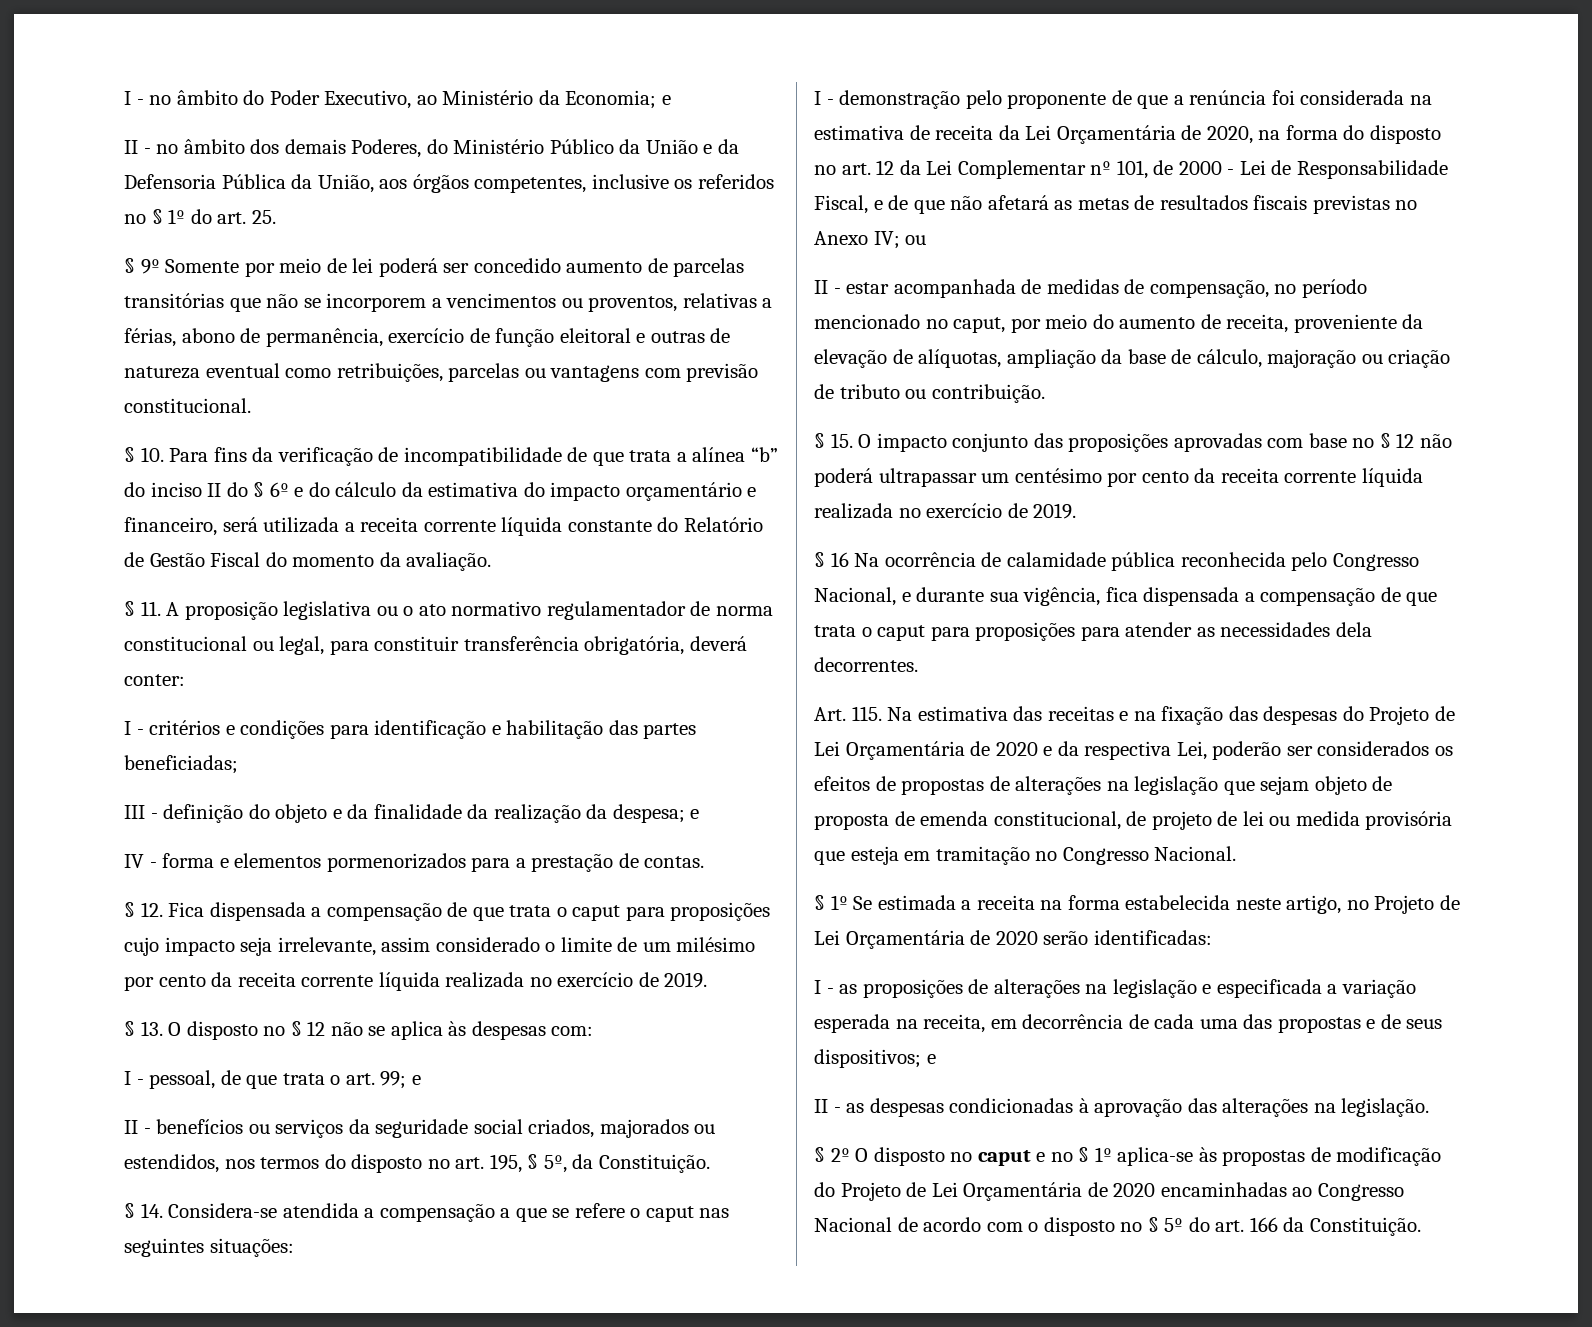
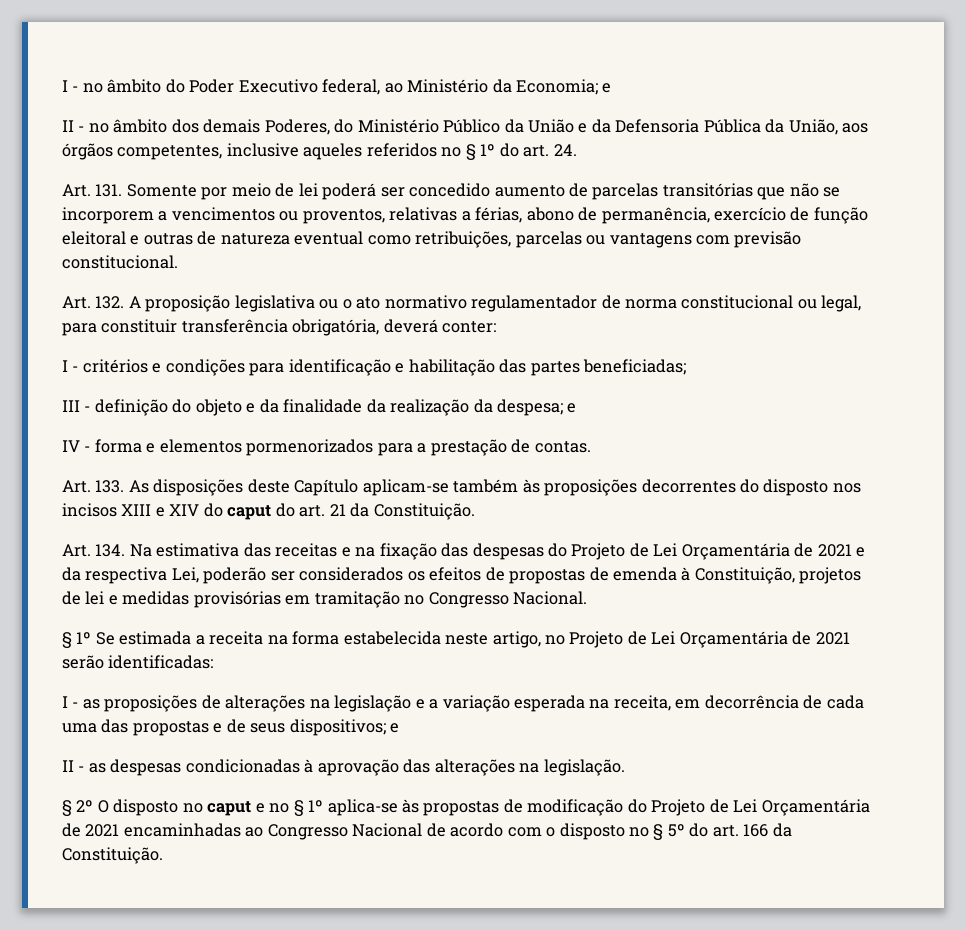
[324,90,412,109] Executivo, -> [238,79,381,95] Executivo federal,
[674,179,693,189] os -> [303,143,363,160] aqueles
[251,210,276,224] [124,258,160,274] 25. // § 9º -> [553,144,577,156] [62,184,123,197] 24. // Art. 131.
[124,447,778,466] [124,482,757,501] [124,517,763,536] [124,552,492,571] [124,601,161,616] § 10. Para fins da verificação de incompatibilidade de que trata a alínea “b” do inciso II do § 6º e do cálculo da estimativa do impacto orçamentário e financeiro, será utilizada a receita corrente líquida constante do Relatório de Gestão Fiscal do momento da avaliação. // § 11. -> [62,296,125,309] Art. 132.
[124,902,771,921] [124,937,756,956] [124,972,708,991] [124,1021,594,1040] [124,1070,421,1089] [124,1119,716,1138] [124,1154,710,1173] [124,1203,730,1222] [124,1238,294,1257] [814,90,1432,109] [814,125,1441,144] [814,160,1448,179] [814,195,1418,214] [814,231,927,249] [814,279,1367,298] [814,314,1424,333] [814,349,1451,368] [814,384,1045,403] [814,433,1452,452] [814,468,1423,487] [814,503,1077,519] [814,552,1419,571] [814,587,1438,606] [814,622,1372,641] [814,657,918,672] [814,706,882,721] § 12. Fica dispensada a compensação de que trata o caput para proposições cujo impacto seja irrelevante, assim considerado o limite de um milésimo por cento da receita corrente líquida realizada no exercício de 2019. // § 13. O disposto no § 12 não se aplica às despesas com: // I - pessoal, de que trata o art. 99; e // II - benefícios ou serviços da seguridade social criados, majorados ou estendidos, nos termos do disposto no art. 195, § 5º, da Constituição. // § 14. Considera-se atendida a compensação a que se refere o caput nas seguintes situações: // I - demonstração pelo proponente de que a renúncia foi considerada na estimativa de receita da Lei Orçamentária de 2020, na forma do disposto no art. 12 da Lei Complementar nº 101, de 2000 - Lei de Responsabilidade Fiscal, e de que não afetará as metas de resultados fiscais previstas no Anexo IV; ou // II - estar acompanhada de medidas de compensação, no período mencionado no caput, por meio do aumento de receita, proveniente da elevação de alíquotas, ampliação da base de cálculo, majoração ou criação de tributo ou contribuição. // § 15. O impacto conjunto das proposições aprovadas com base no § 12 não poderá ultrapassar um centésimo por cento da receita corrente líquida realizada no exercício de 2019. // § 16 Na ocorrência de calamidade pública reconhecida pelo Congresso Nacional, e durante sua vigência, fica dispensada a compensação de que trata o caput para proposições para atender as necessidades dela decorrentes. // Art. 115. -> [62,479,861,496] [62,503,475,520] [62,544,126,557] Art. 133. As disposições deste Capítulo aplicam-se também às proposições decorrentes do disposto nos incisos XIII e XIV do caput do art. 21 da Constituição. // Art. 134.
[995,742,1038,756] 2020 -> [817,544,852,557] 2021
[1015,776,1393,795] [814,811,1453,830] [814,846,899,865] alterações na legislação que sejam objeto de proposta de emenda constitucional, de projeto de lei ou medida provisória que esteja -> [613,567,862,584] [62,591,281,608] emenda à Constituição, projetos de lei e medidas provisórias
[995,931,1038,945] 2020 -> [815,632,850,645] 2021
[1216,979,1322,998] especificada -> (425, 704) none
[1113,1183,1156,1197] 2020 -> [85,824,120,837] 2021

